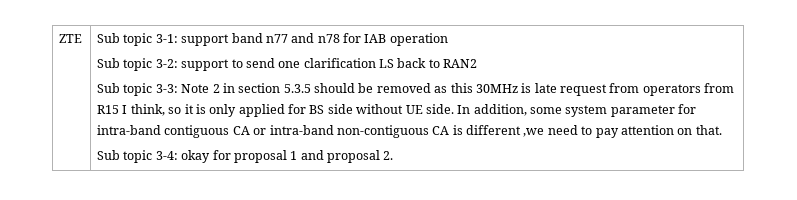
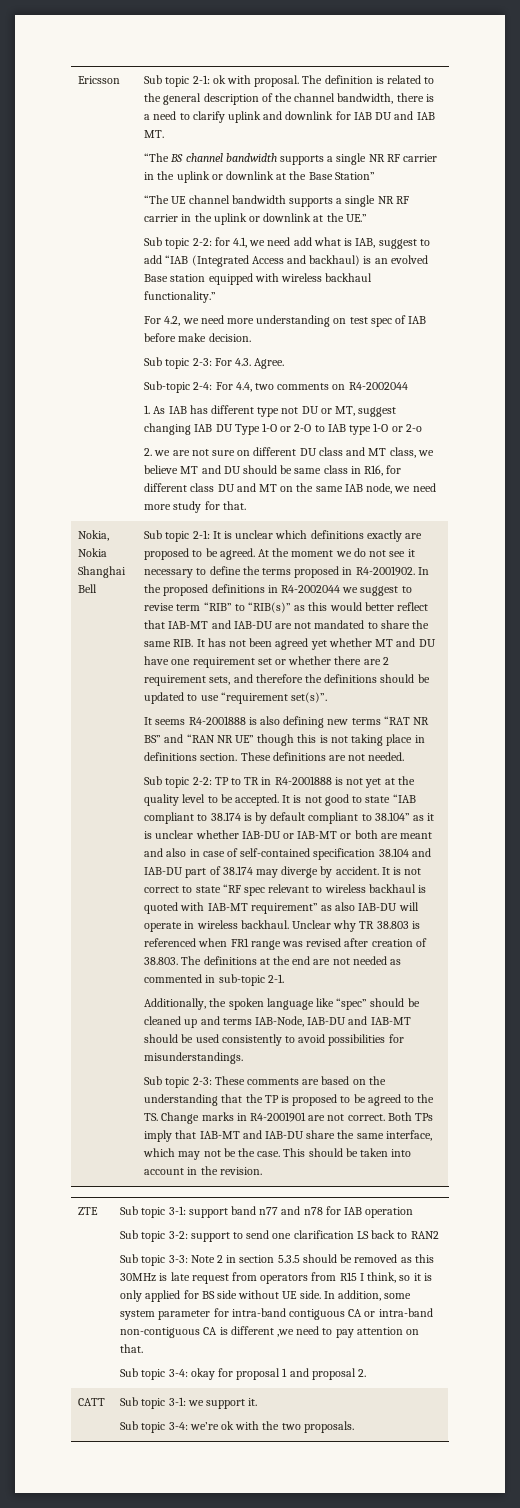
(59, 38) none -> [78,76,121,84] [144,75,435,87] [144,93,434,105] [144,111,435,123] [144,130,165,138] [144,153,438,165] [144,171,375,183] [144,195,409,207] [144,213,367,225] [144,237,430,249] [144,255,428,267] [144,273,373,285] [144,291,217,303] [144,315,427,327] [144,333,251,342] [144,357,285,369] [144,381,408,393] [144,405,397,417] [144,423,422,435] [144,447,434,458] [144,465,402,476] [144,483,436,494] [144,501,246,513] [78,530,110,541] [78,548,108,557] [78,566,127,578] [78,584,98,593] [144,530,423,542] [144,548,415,560] [144,566,429,578] [144,584,412,596] [144,602,429,613] [144,620,430,629] [144,638,436,650] [144,656,389,668] [144,674,430,686] [144,692,328,704] [144,716,430,728] [144,734,425,746] [144,752,405,761] [144,776,415,788] [144,794,416,806] [144,812,435,824] [144,830,433,839] [144,848,431,860] [144,866,422,878] [144,884,427,896] [144,902,419,914] [144,920,420,932] [144,938,427,950] [144,956,402,965] [144,974,284,986] [144,998,420,1010] [144,1016,411,1028] [144,1034,404,1046] [144,1052,244,1064] [144,1076,386,1088] [144,1094,435,1106] [144,1112,434,1124] [144,1130,432,1142] [143,1148,412,1160] [144,1166,262,1175] Ericsson | Sub topic 2-1: ok with proposal. The definition is related to the general description of the channel bandwidth, there is a need to clarify uplink and downlink for IAB DU and IAB MT. // “The BS channel bandwidth supports a single NR RF carrier in the uplink or downlink at the Base Station” // “The UE channel bandwidth supports a single NR RF carrier in the uplink or downlink at the UE.” // Sub topic 2-2: for 4.1, we need add what is IAB, suggest to add “IAB (Integrated Access and backhaul) is an evolved Base station equipped with wireless backhaul functionality.” // For 4.2, we need more understanding on test spec of IAB before make decision. // Sub topic 2-3: For 4.3. Agree. // Sub-topic 2-4: For 4.4, two comments on R4-2002044 // 1. As IAB has different type not DU or MT, suggest changing IAB DU Type 1-O or 2-O to IAB type 1-O or 2-o // 2. we are not sure on different DU class and MT class, we believe MT and DU should be same class in R16, for different class DU and MT on the same IAB node, we need more study for that. // Nokia, Nokia Shanghai Bell | Sub topic 2-1: It is unclear which definitions exactly are proposed to be agreed. At the moment we do not see it necessary to define the terms proposed in R4-2001902. In the proposed definitions in R4-2002044 we suggest to revise term “RIB” to “RIB(s)” as this would better reflect that IAB-MT and IAB-DU are not mandated to share the same RIB. It has not been agreed yet whether MT and DU have one requirement set or whether there are 2 requirement sets, and therefore the definitions should be updated to use “requirement set(s)”. // It seems R4-2001888 is also defining new terms “RAT NR BS” and “RAN NR UE” though this is not taking place in definitions section. These definitions are not needed. // Sub topic 2-2: TP to TR in R4-2001888 is not yet at the quality level to be accepted. It is not good to state “IAB compliant to 38.174 is by default compliant to 38.104” as it is unclear whether IAB-DU or IAB-MT or both are meant and also in case of self-contained specification 38.104 and IAB-DU part of 38.174 may diverge by accident. It is not correct to state “RF spec relevant to wireless backhaul is quoted with IAB-MT requirement” as also IAB-DU will operate in wireless backhaul. Unclear why TR 38.803 is referenced when FR1 range was revised after creation of 38.803. The definitions at the end are not needed as commented in sub-topic 2-1. // Additionally, the spoken language like “spec” should be cleaned up and terms IAB-Node, IAB-DU and IAB-MT should be used consistently to avoid possibilities for misunderstandings. // Sub topic 2-3: These comments are based on the understanding that the TP is proposed to be agreed to the TS. Change marks in R4-2001901 are not correct. Both TPs imply that IAB-MT and IAB-DU share the same interface, which may not be the case. This should be taken into account in the revision. //
(394, 155) none -> [78,1398,106,1406] [120,1397,258,1409] [120,1421,354,1433] // CATT | Sub topic 3-1: we support it. // Sub topic 3-4: we’re ok with the two proposals.

